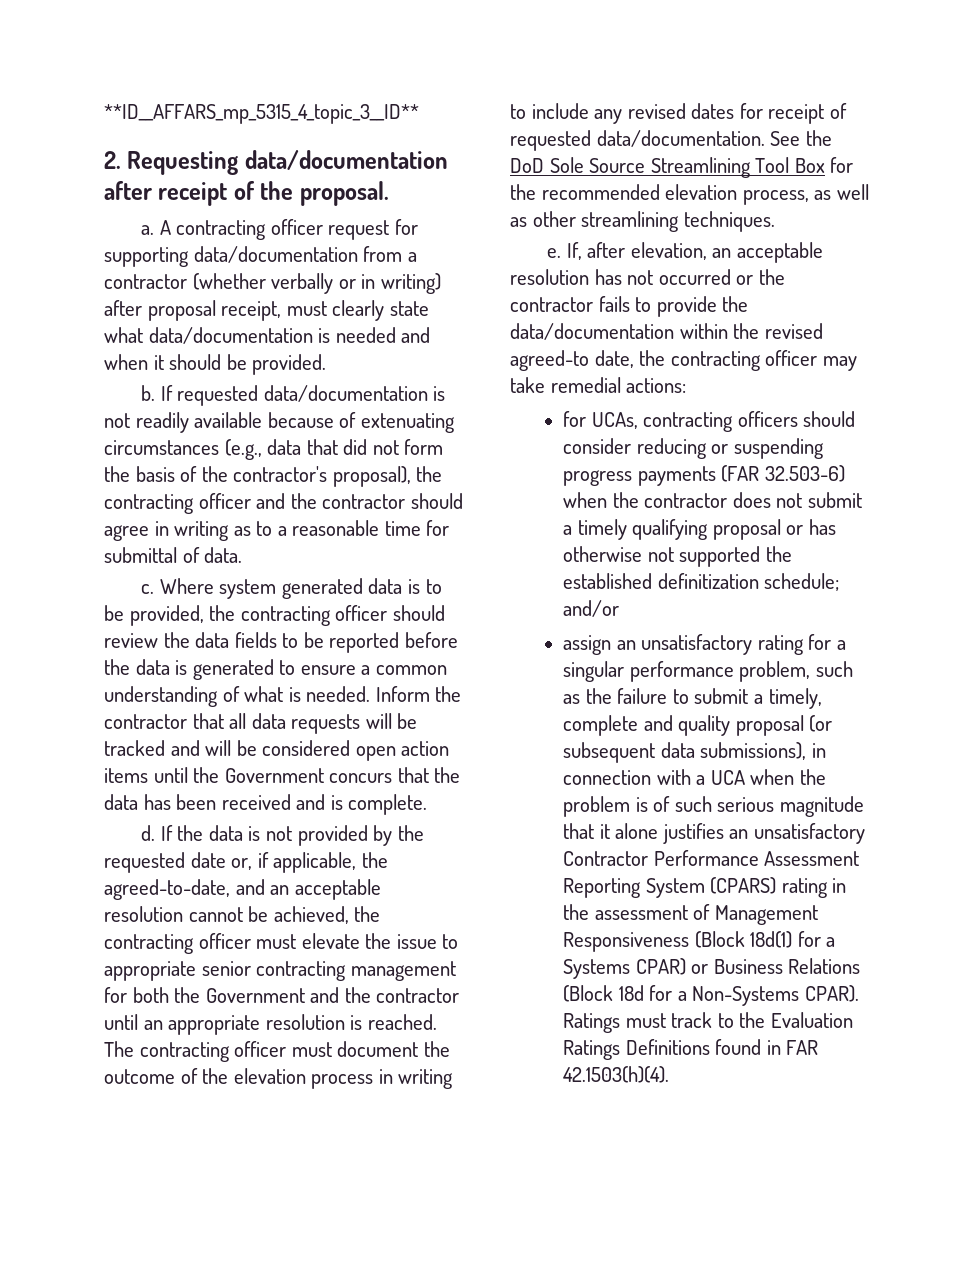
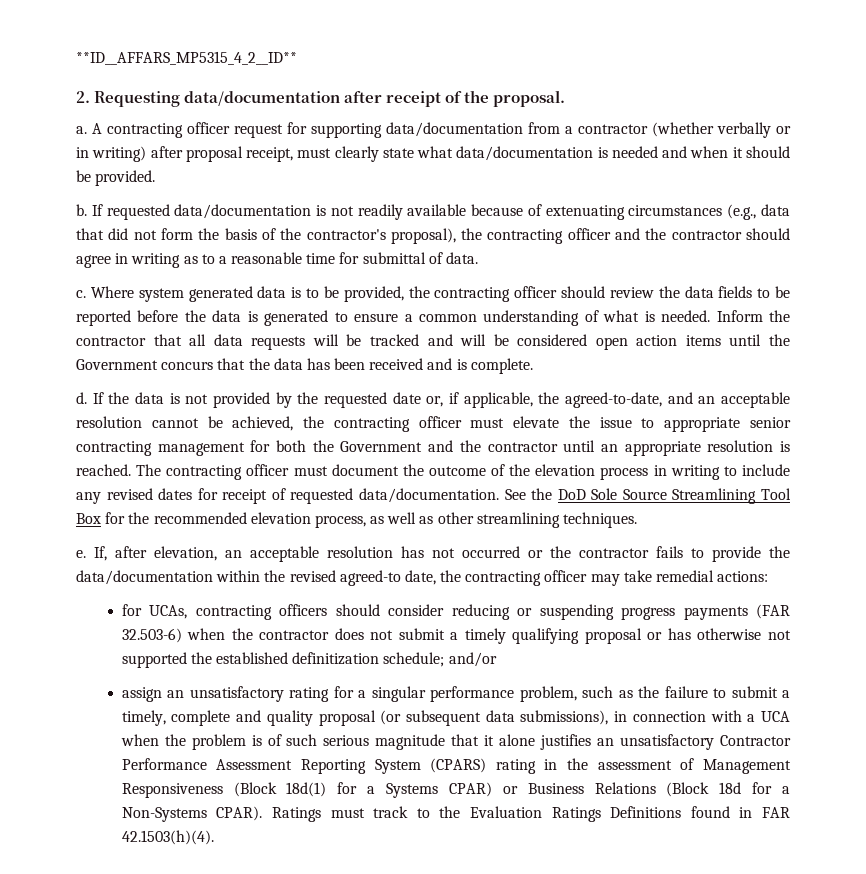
[104,104,419,124] **ID__AFFARS_mp_5315_4_topic_3__ID** -> [76,51,297,65] **ID__AFFARS_MP5315_4_2__ID**

